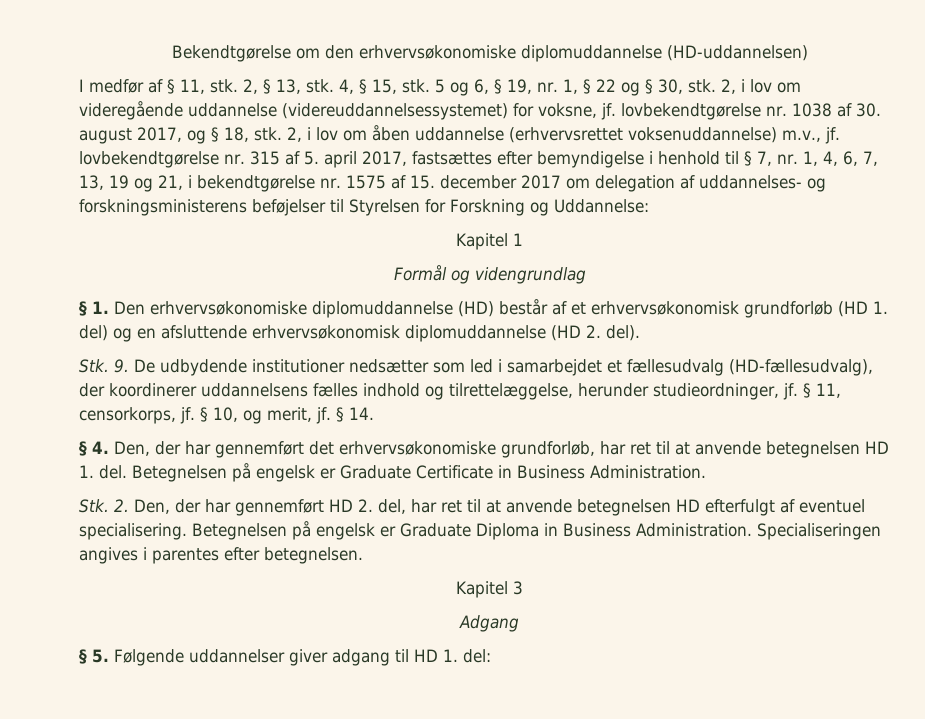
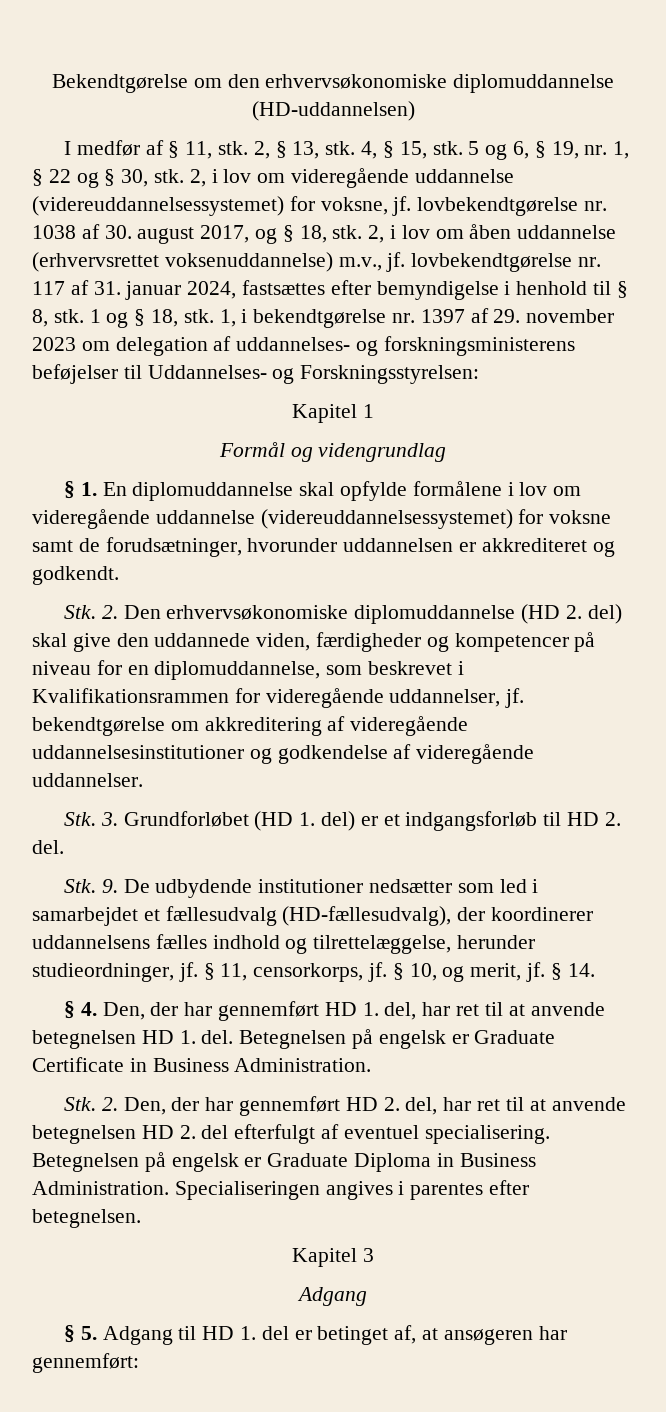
[249,151,407,168] 315 af 5. april 2017, -> [32,280,237,300] 117 af 31. januar 2024,
[756,151,878,166] [79,175,561,192] 7, nr. 1, 4, 6, 7, 13, 19 og 21, i bekendtgørelse nr. 1575 af 15. december 2017 -> [32,308,615,328] [32,337,76,351] 8, stk. 1 og § 18, stk. 1, i bekendtgørelse nr. 1397 af 29. november 2023
[349,199,649,216] Styrelsen for Forskning og Uddannelse: -> [147,365,480,384] Uddannelses- og Forskningsstyrelsen:
[114,299,888,318] [79,325,640,342] Den erhvervsøkonomiske diplomuddannelse (HD) består af et erhvervsøkonomisk grundforløb (HD 1. del) og en afsluttende erhvervsøkonomisk diplomuddannelse (HD 2. del). -> [102,481,582,501] [32,509,612,529] [32,537,615,557] [32,566,119,585] [64,604,622,624] [32,632,596,652] [32,660,464,680] [32,688,525,708] [32,716,469,736] [32,744,535,764] [32,773,143,787] [64,811,621,831] [32,840,64,854] En diplomuddannelse skal opfylde formålene i lov om videregående uddannelse (videreuddannelsessystemet) for voksne samt de forudsætninger, hvorunder uddannelsen er akkrediteret og godkendt. // Stk. 2. Den erhvervsøkonomiske diplomuddannelse (HD 2. del) skal give den uddannede viden, færdigheder og kompetencer på niveau for en diplomuddannelse, som beskrevet i Kvalifikationsrammen for videregående uddannelser, jf. bekendtgørelse om akkreditering af videregående uddannelsesinstitutioner og godkendelse af videregående uddannelser. // Stk. 3. Grundforløbet (HD 1. del) er et indgangsforløb til HD 2. del.
[309,441,595,458] det erhvervsøkonomiske grundforløb, -> [324,1002,417,1020] HD 1. del,
(700, 505) none -> [179,1125,229,1139] 2. del
[114,649,491,666] Følgende uddannelser giver adgang til HD 1. del: -> [102,1325,567,1345] [32,1353,139,1373] Adgang til HD 1. del er betinget af, at ansøgeren har gennemført:

